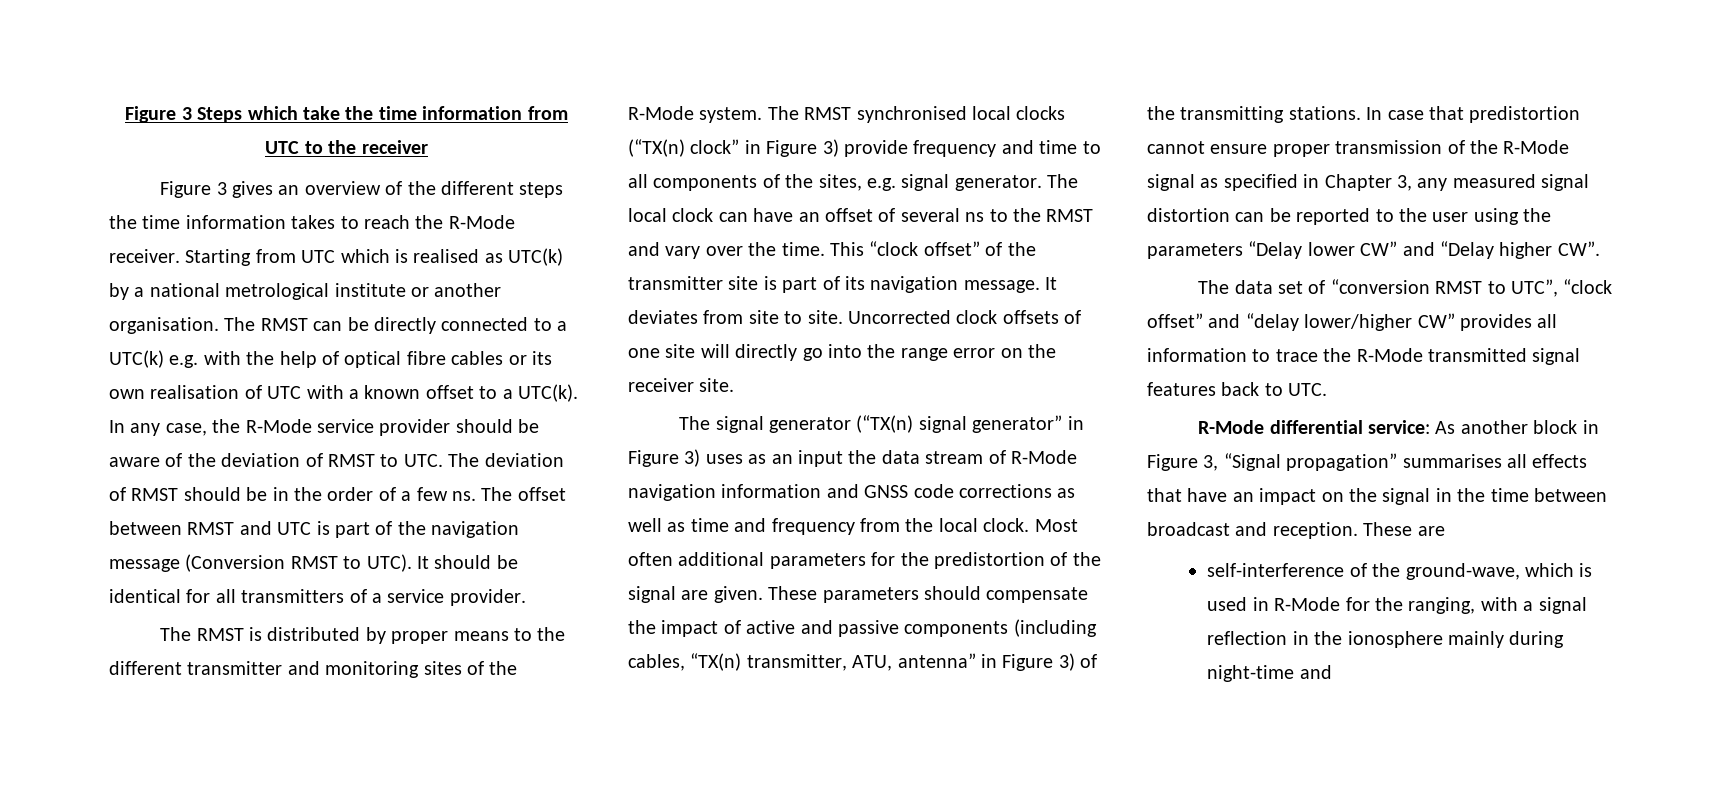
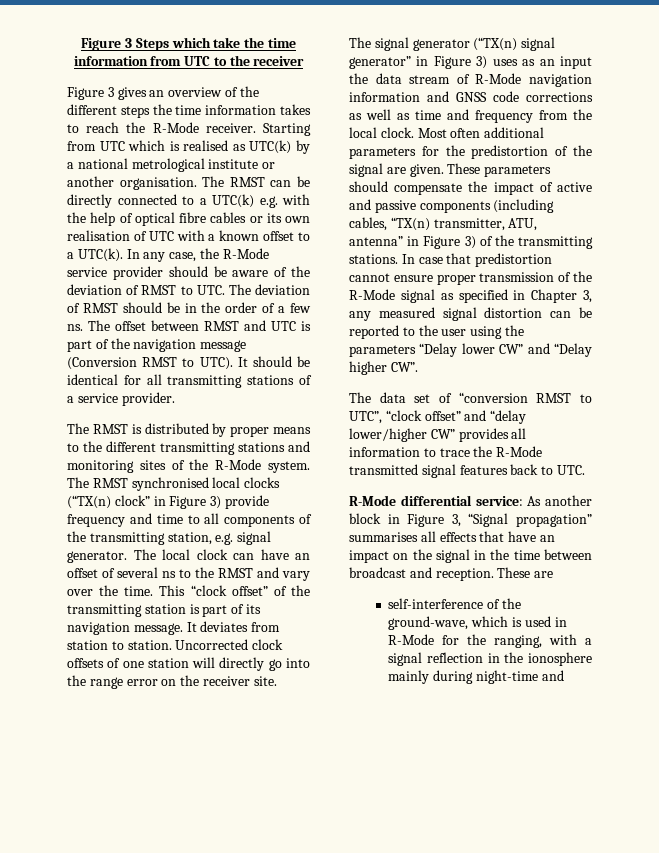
[241,589,345,603] transmitters -> [167,375,295,388] transmitting stations
[187,661,283,675] transmitter -> [160,442,285,455] transmitting stations
[818,174,862,191] sites, -> [89,532,212,545] transmitting station,
[628,276,759,290] transmitter site -> [67,604,186,617] transmitting station
[748,310,843,324] site to site. -> [67,640,172,650] station to station.
[665,344,696,358] site -> [147,658,189,668] station

